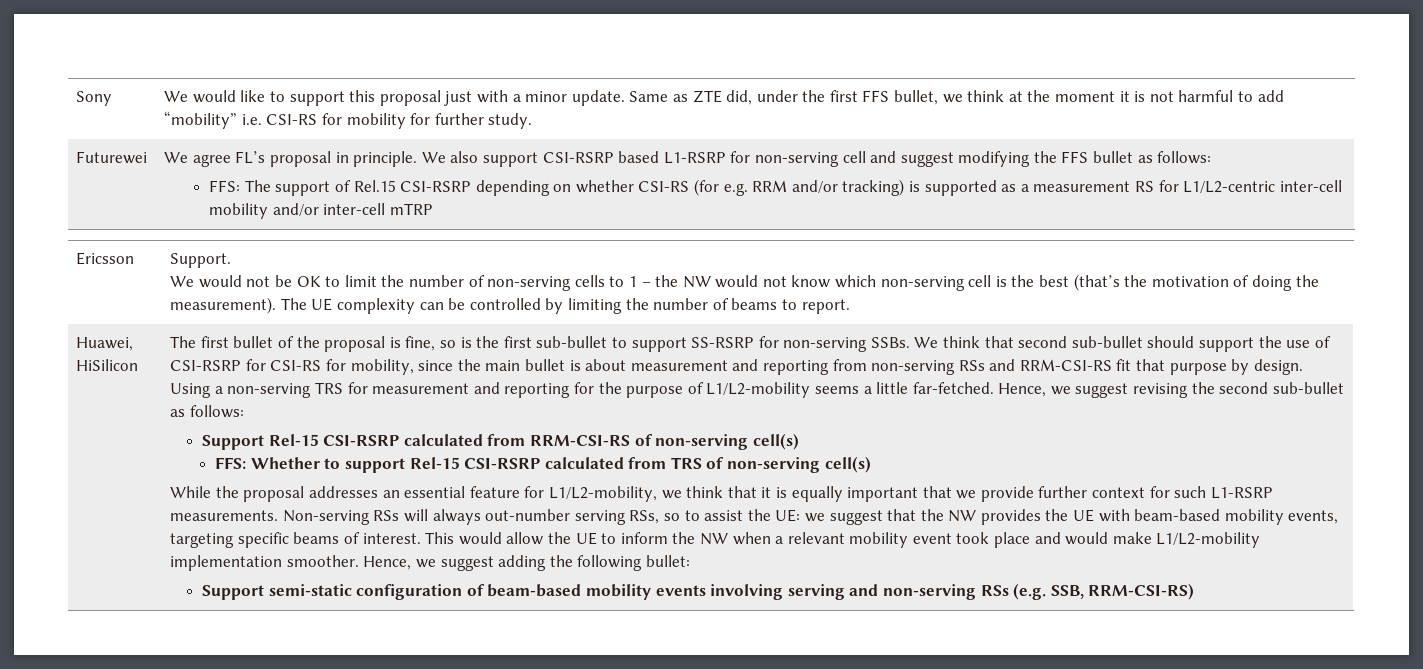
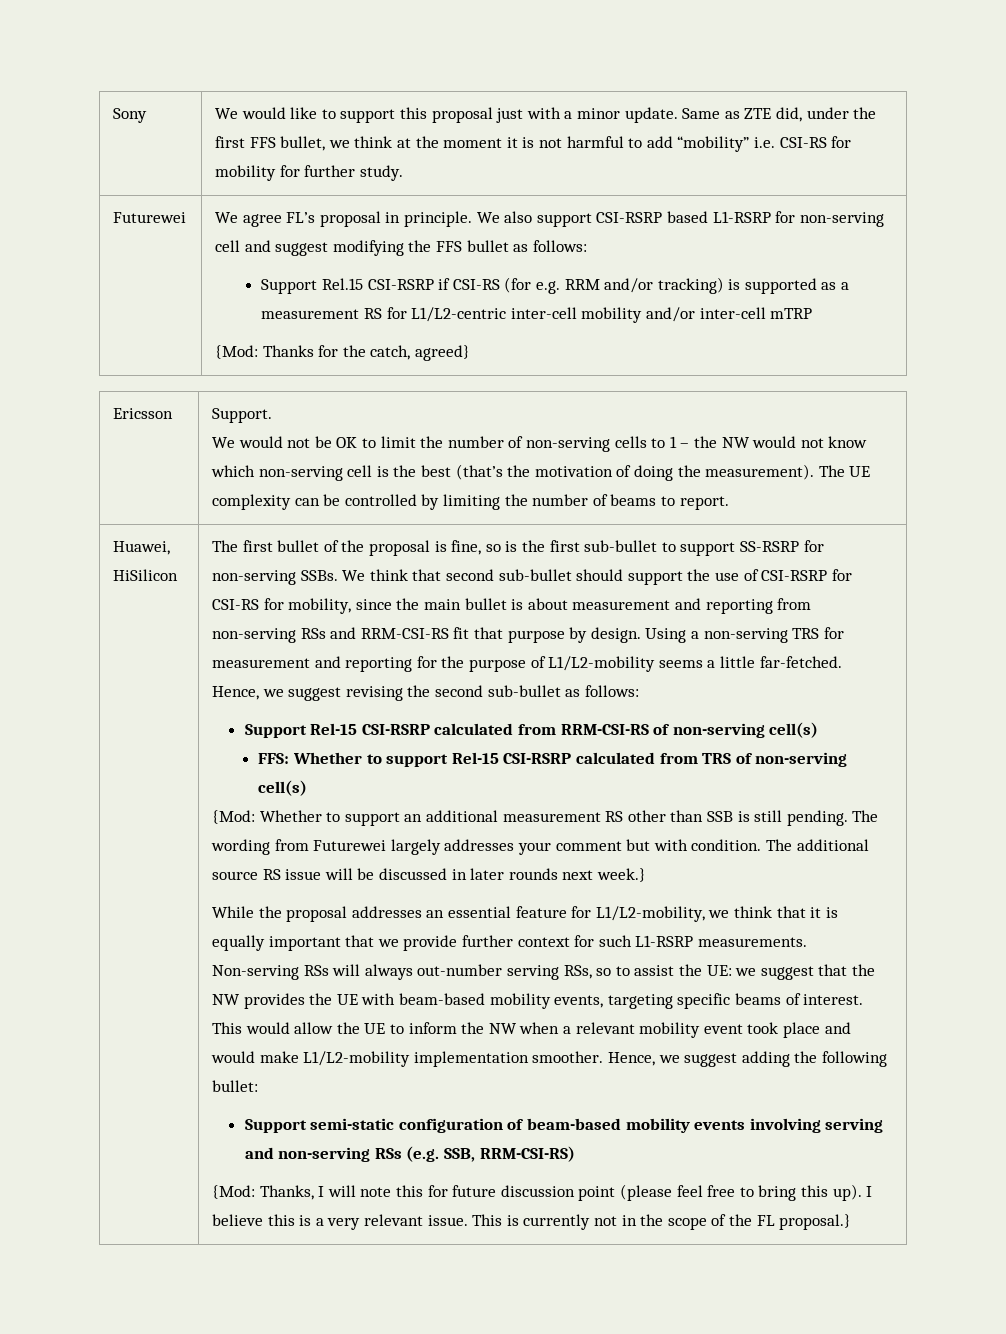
[209,180,634,196] FFS: The support of Rel.15 CSI-RSRP depending on whether -> [261,278,451,294] Support Rel.15 CSI-RSRP if
(433, 209) none -> [215,345,471,361] // {Mod: Thanks for the catch, agreed}
(871, 464) none -> [212,810,879,826] [211,839,869,855] [212,868,647,882] // {Mod: Whether to support an additional measurement RS other than SSB is still pending. The wording from Futurewei largely addresses your comment but with condition. The additional source RS issue will be discussed in later rounds next week.}
(1195, 591) none -> [212,1184,873,1201] [212,1214,852,1230] // {Mod: Thanks, I will note this for future discussion point (please feel free to bring this up). I believe this is a very relevant issue. This is currently not in the scope of the FL proposal.}

